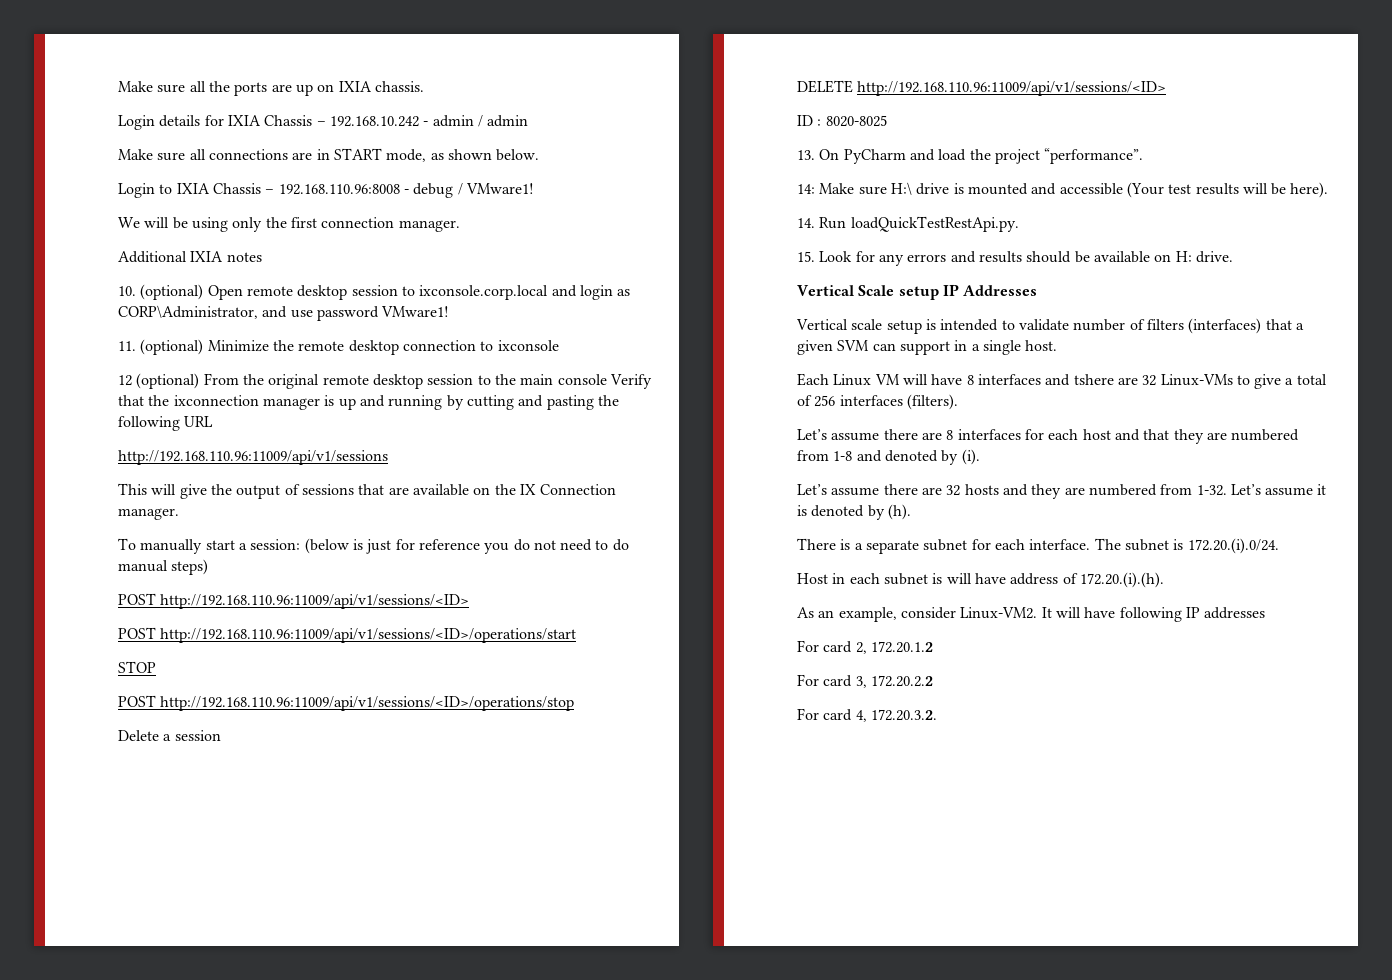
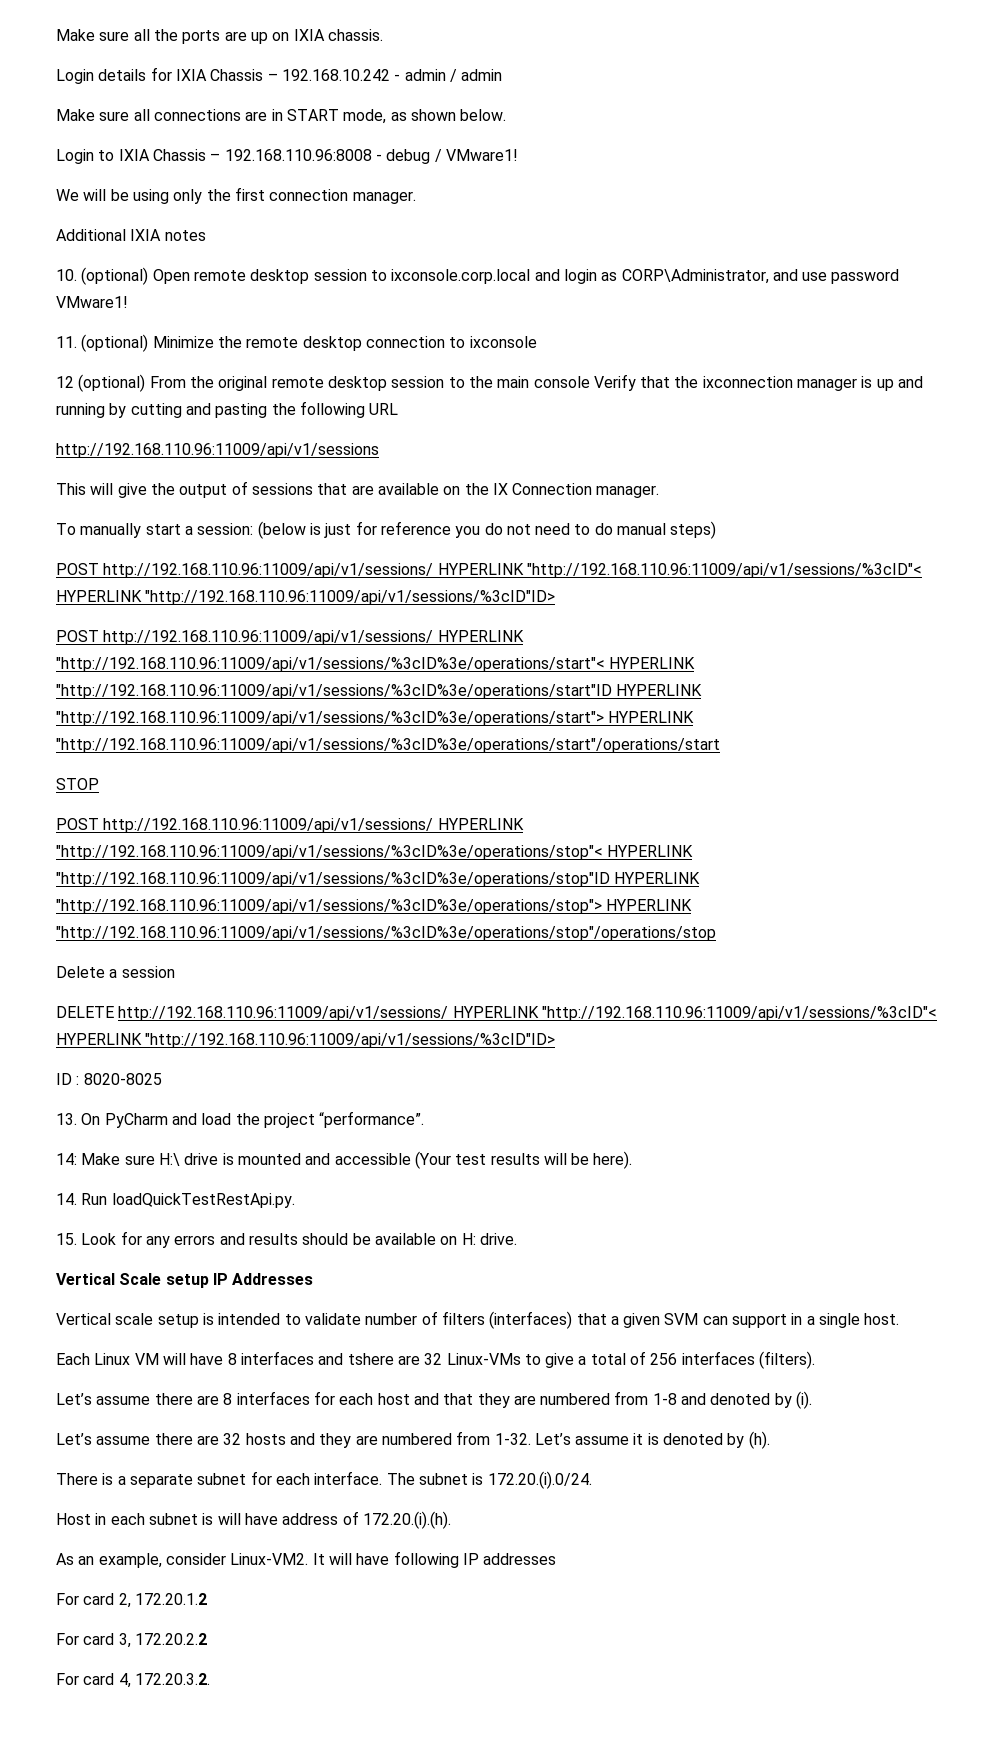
[160,594,470,609] [118,627,577,643] [118,661,156,673] [118,695,575,711] http://192.168.110.96:11009/api/v1/sessions/<ID> // POST http://192.168.110.96:11009/api/v1/sessions/<ID>/operations/start // STOP // POST http://192.168.110.96:11009/api/v1/sessions/<ID>/operations/stop -> [103,563,922,578] [56,590,556,605] [56,630,524,645] [56,657,696,672] [56,684,703,699] [56,711,695,726] [56,738,720,753] [56,778,99,790] [56,818,524,833] [56,845,694,860] [56,872,701,887] [56,899,693,914] [56,926,716,941] http://192.168.110.96:11009/api/v1/sessions/ HYPERLINK "http://192.168.110.96:11009/api/v1/sessions/%3cID"< HYPERLINK "http://192.168.110.96:11009/api/v1/sessions/%3cID"ID> // POST http://192.168.110.96:11009/api/v1/sessions/ HYPERLINK "http://192.168.110.96:11009/api/v1/sessions/%3cID%3e/operations/start"< HYPERLINK "http://192.168.110.96:11009/api/v1/sessions/%3cID%3e/operations/start"ID HYPERLINK "http://192.168.110.96:11009/api/v1/sessions/%3cID%3e/operations/start"> HYPERLINK "http://192.168.110.96:11009/api/v1/sessions/%3cID%3e/operations/start"/operations/start // STOP // POST http://192.168.110.96:11009/api/v1/sessions/ HYPERLINK "http://192.168.110.96:11009/api/v1/sessions/%3cID%3e/operations/stop"< HYPERLINK "http://192.168.110.96:11009/api/v1/sessions/%3cID%3e/operations/stop"ID HYPERLINK "http://192.168.110.96:11009/api/v1/sessions/%3cID%3e/operations/stop"> HYPERLINK "http://192.168.110.96:11009/api/v1/sessions/%3cID%3e/operations/stop"/operations/stop
[857,81,1167,96] http://192.168.110.96:11009/api/v1/sessions/<ID> -> [118,1006,937,1021] [56,1033,556,1048] http://192.168.110.96:11009/api/v1/sessions/ HYPERLINK "http://192.168.110.96:11009/api/v1/sessions/%3cID"< HYPERLINK "http://192.168.110.96:11009/api/v1/sessions/%3cID"ID>

